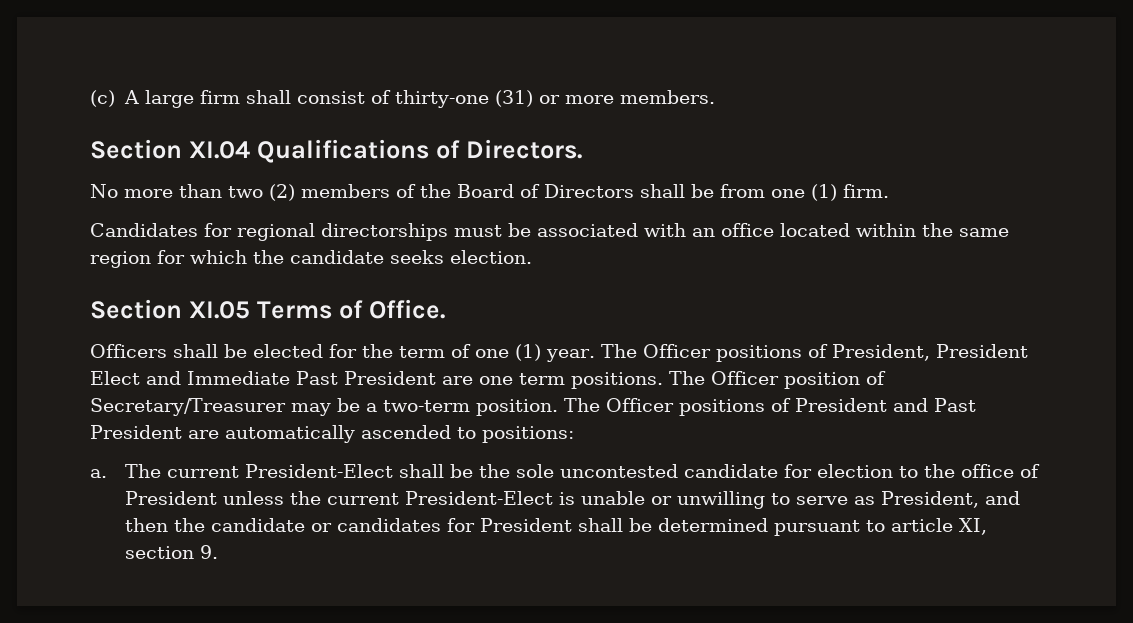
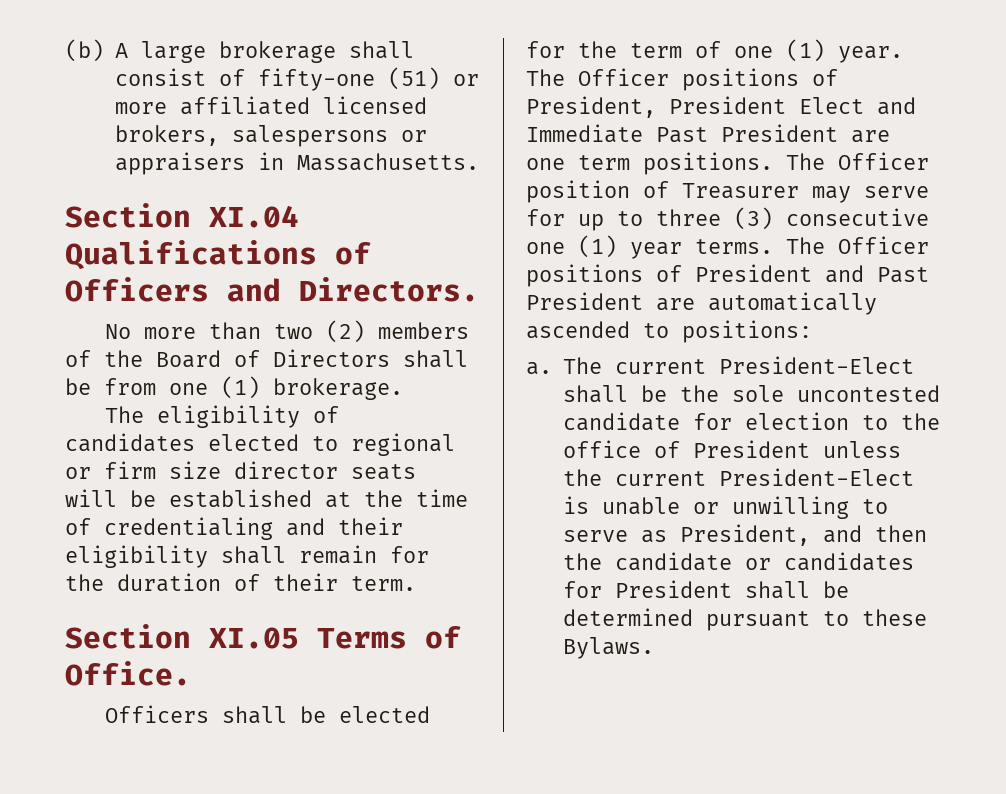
[90,90,115,107] (c) -> [65,39,104,62] (b)
[199,90,240,104] firm -> [218,41,336,63] brokerage
[394,90,715,108] thirty-one (31) or more members. -> [257,67,479,91] [114,96,427,115] [114,125,427,147] [114,152,479,175] fifty-one (51) or more affiliated licensed brokers, salespersons or appraisers in Massachusetts.
(460, 149) none -> [65,277,281,302] Officers and
[843,184,889,198] [90,223,1009,241] [90,250,532,268] firm. // Candidates for regional directorships must be associated with an office located within the same region for which the candidate seeks election. -> [273,378,403,400] [104,405,339,428] [65,433,455,456] [65,461,416,480] [65,489,468,508] [65,517,403,540] [65,545,429,568] [65,573,416,592] brokerage. // The eligibility of candidates elected to regional or firm size director seats will be established at the time of credentialing and their eligibility shall remain for the duration of their term.
[90,398,558,416] Secretary/Treasurer may be a two-term position. -> [682,183,929,203] [526,207,929,231] [526,235,773,259] Treasurer may serve for up to three (3) consecutive one (1) year terms.
[890,518,987,535] [124,545,218,559] article XI, section 9. -> [861,609,927,626] [562,637,654,659] these Bylaws.

